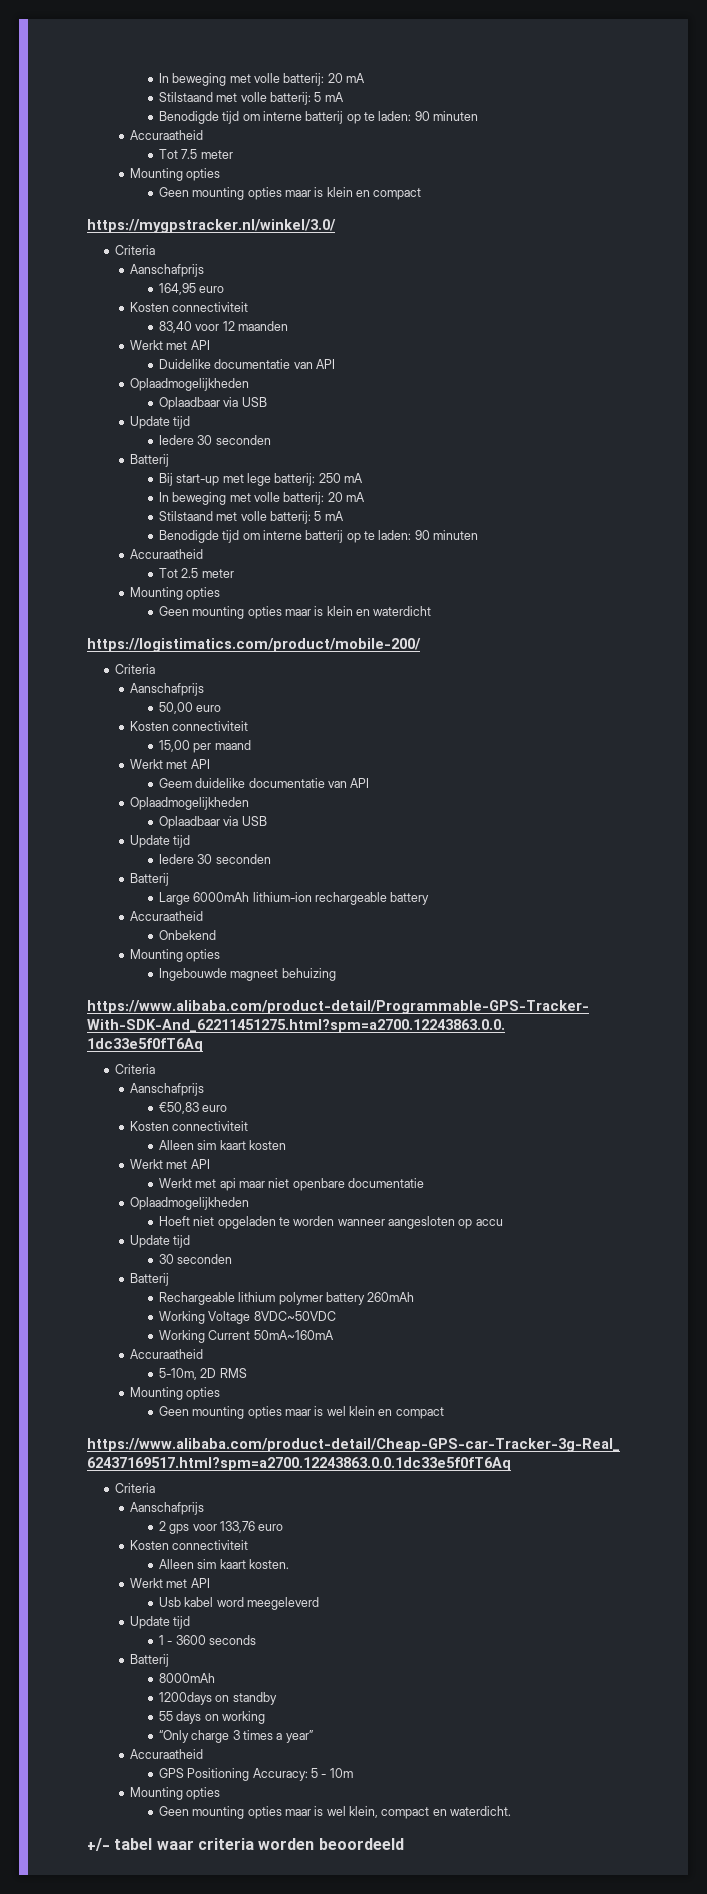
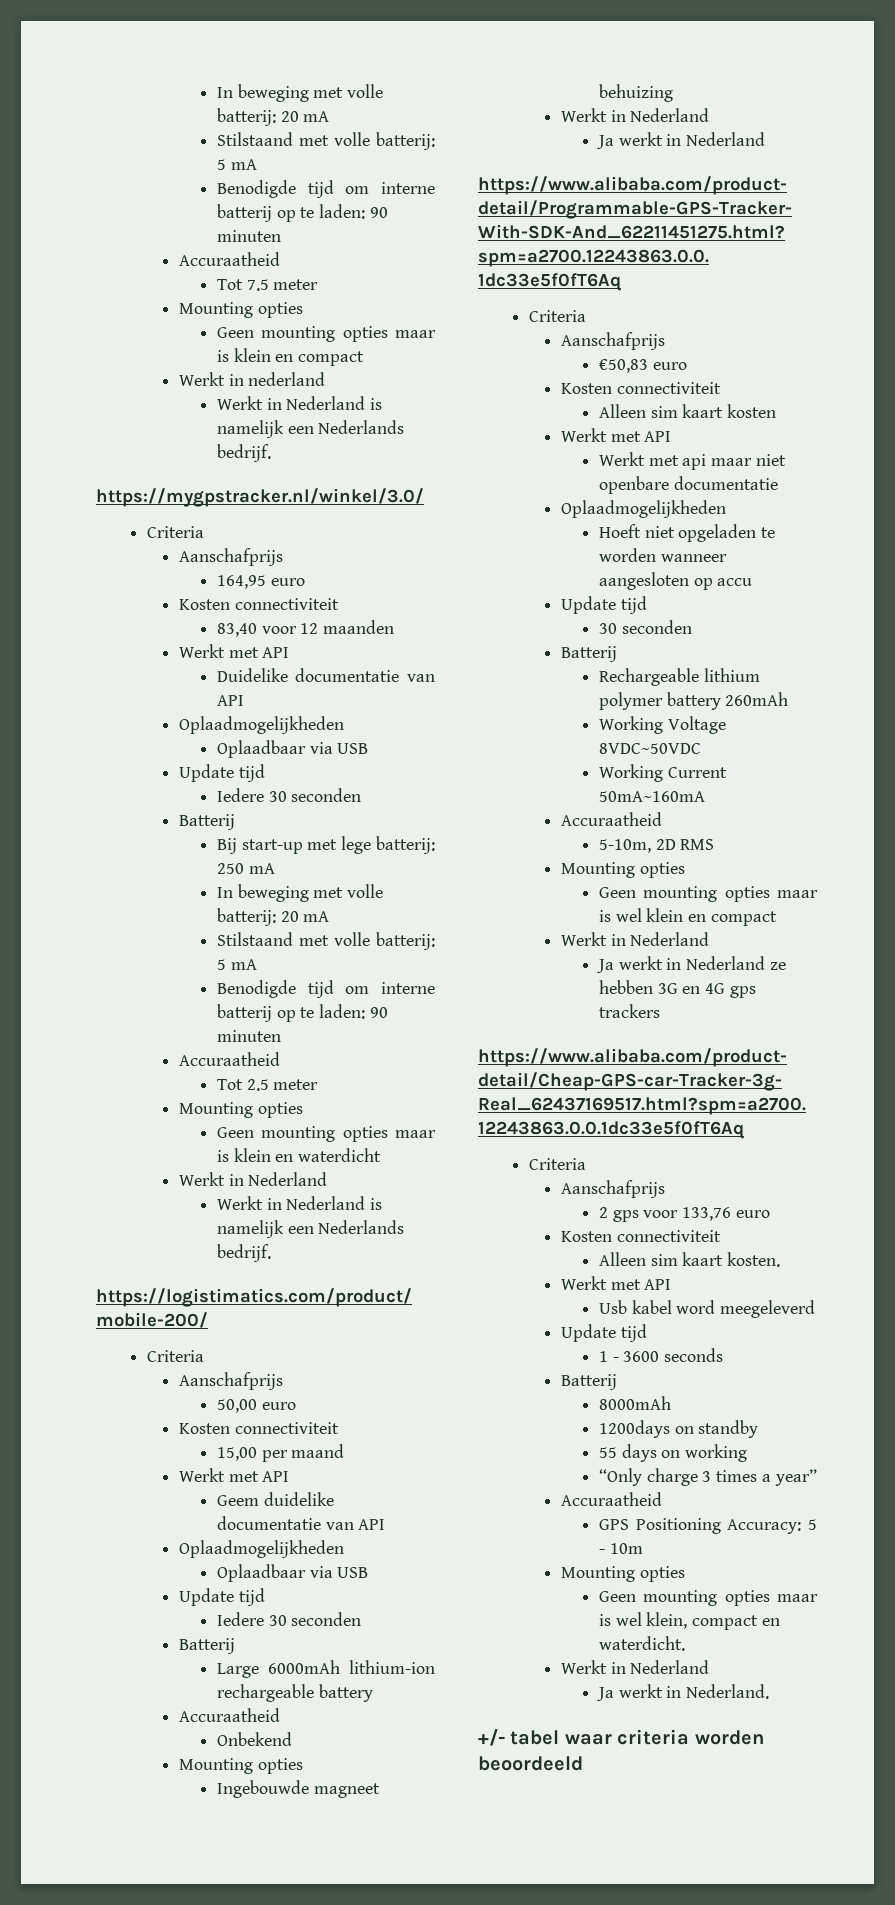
(422, 194) none -> [178,372,326,386] [216,396,383,410] [216,420,405,438] [216,444,271,462] // Werkt in nederland // Werkt in Nederland is namelijk een Nederlands bedrijf.
(432, 611) none -> [178,1172,328,1186] [216,1196,383,1210] [216,1220,405,1238] [216,1244,271,1262] // Werkt in Nederland // Werkt in Nederland is namelijk een Nederlands bedrijf.
(336, 974) none -> [560,108,710,122] [596,132,766,149] // Werkt in Nederland // Ja werkt in Nederland
(444, 1413) none -> [560,932,710,946] [596,956,786,973] [598,980,756,998] [598,1004,660,1018] // Werkt in Nederland // Ja werkt in Nederland ze hebben 3G en 4G gps trackers
(512, 1811) none -> [560,1660,710,1674] [596,1684,770,1701] // Werkt in Nederland // Ja werkt in Nederland.

